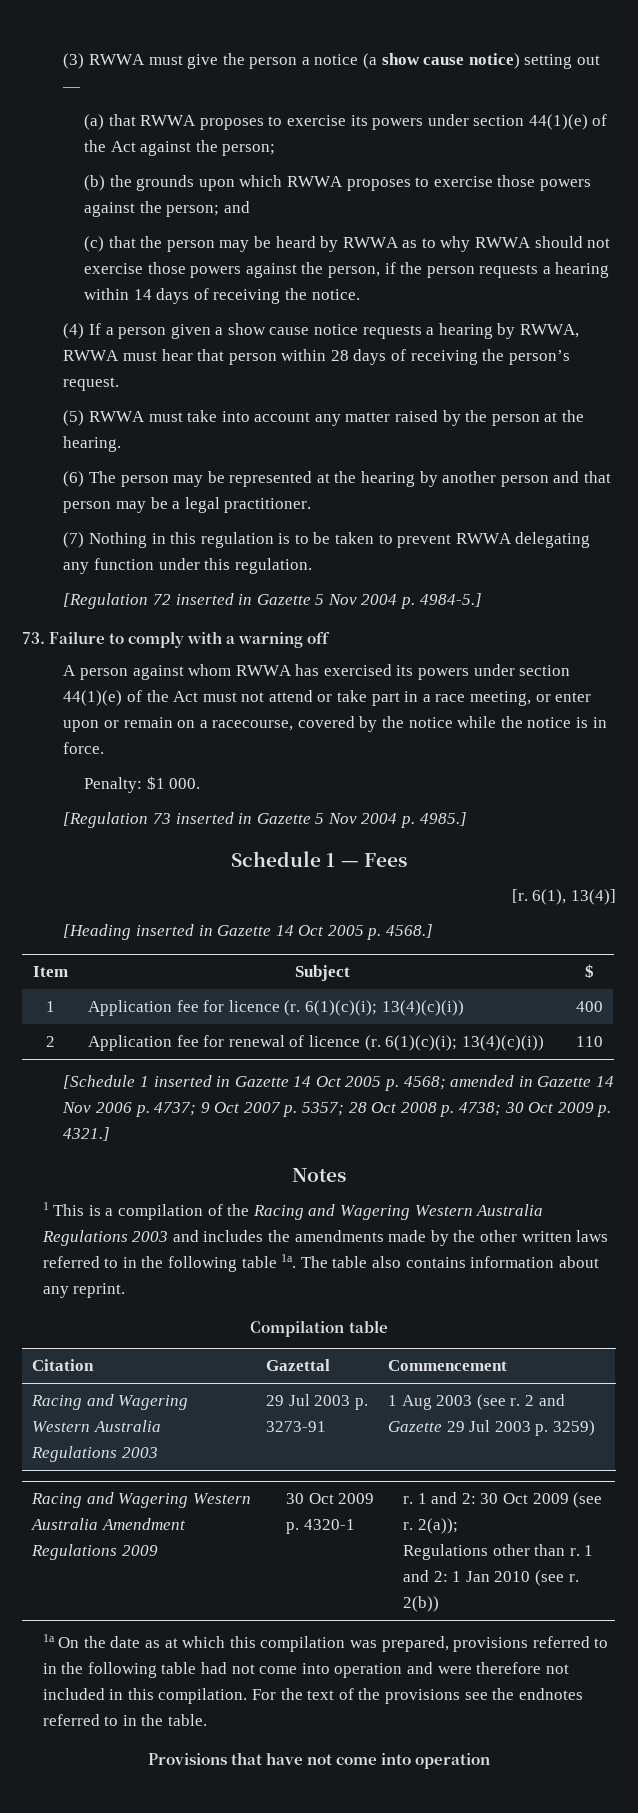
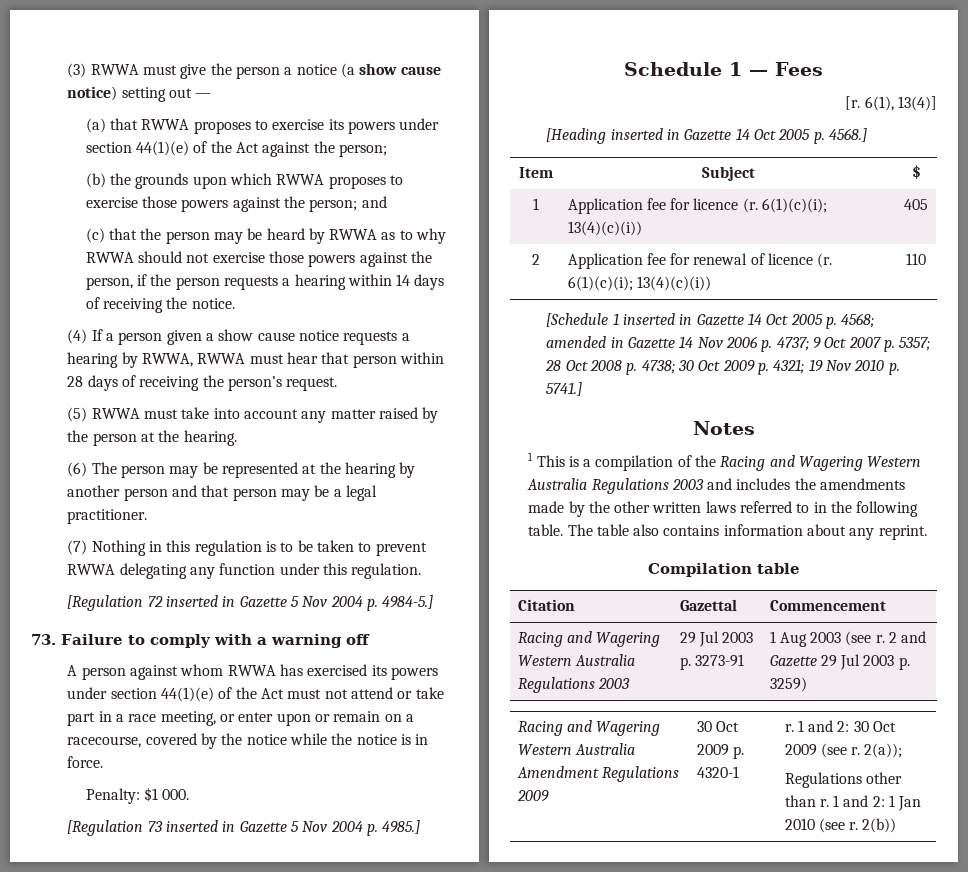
[576,1001,603,1012] 400 -> [904,199,928,210] 405
[63,1127,111,1141] 4321.] -> [773,359,900,375] [546,382,583,396] 4321; 19 Nov 2010 p. 5741.]
[241,1254,297,1268] table 1a. -> [528,524,564,536] table.
[42,1634,609,1652] [42,1662,569,1678] [42,1688,583,1704] [42,1714,208,1726] [147,1752,491,1769] // 1a On the date as at which this compilation was prepared, provisions referred to in the following table had not come into operation and were therefore not included in this compilation. For the text of the provisions see the endnotes referred to in the table. // Provisions that have not come into operation -> (897, 825) none

